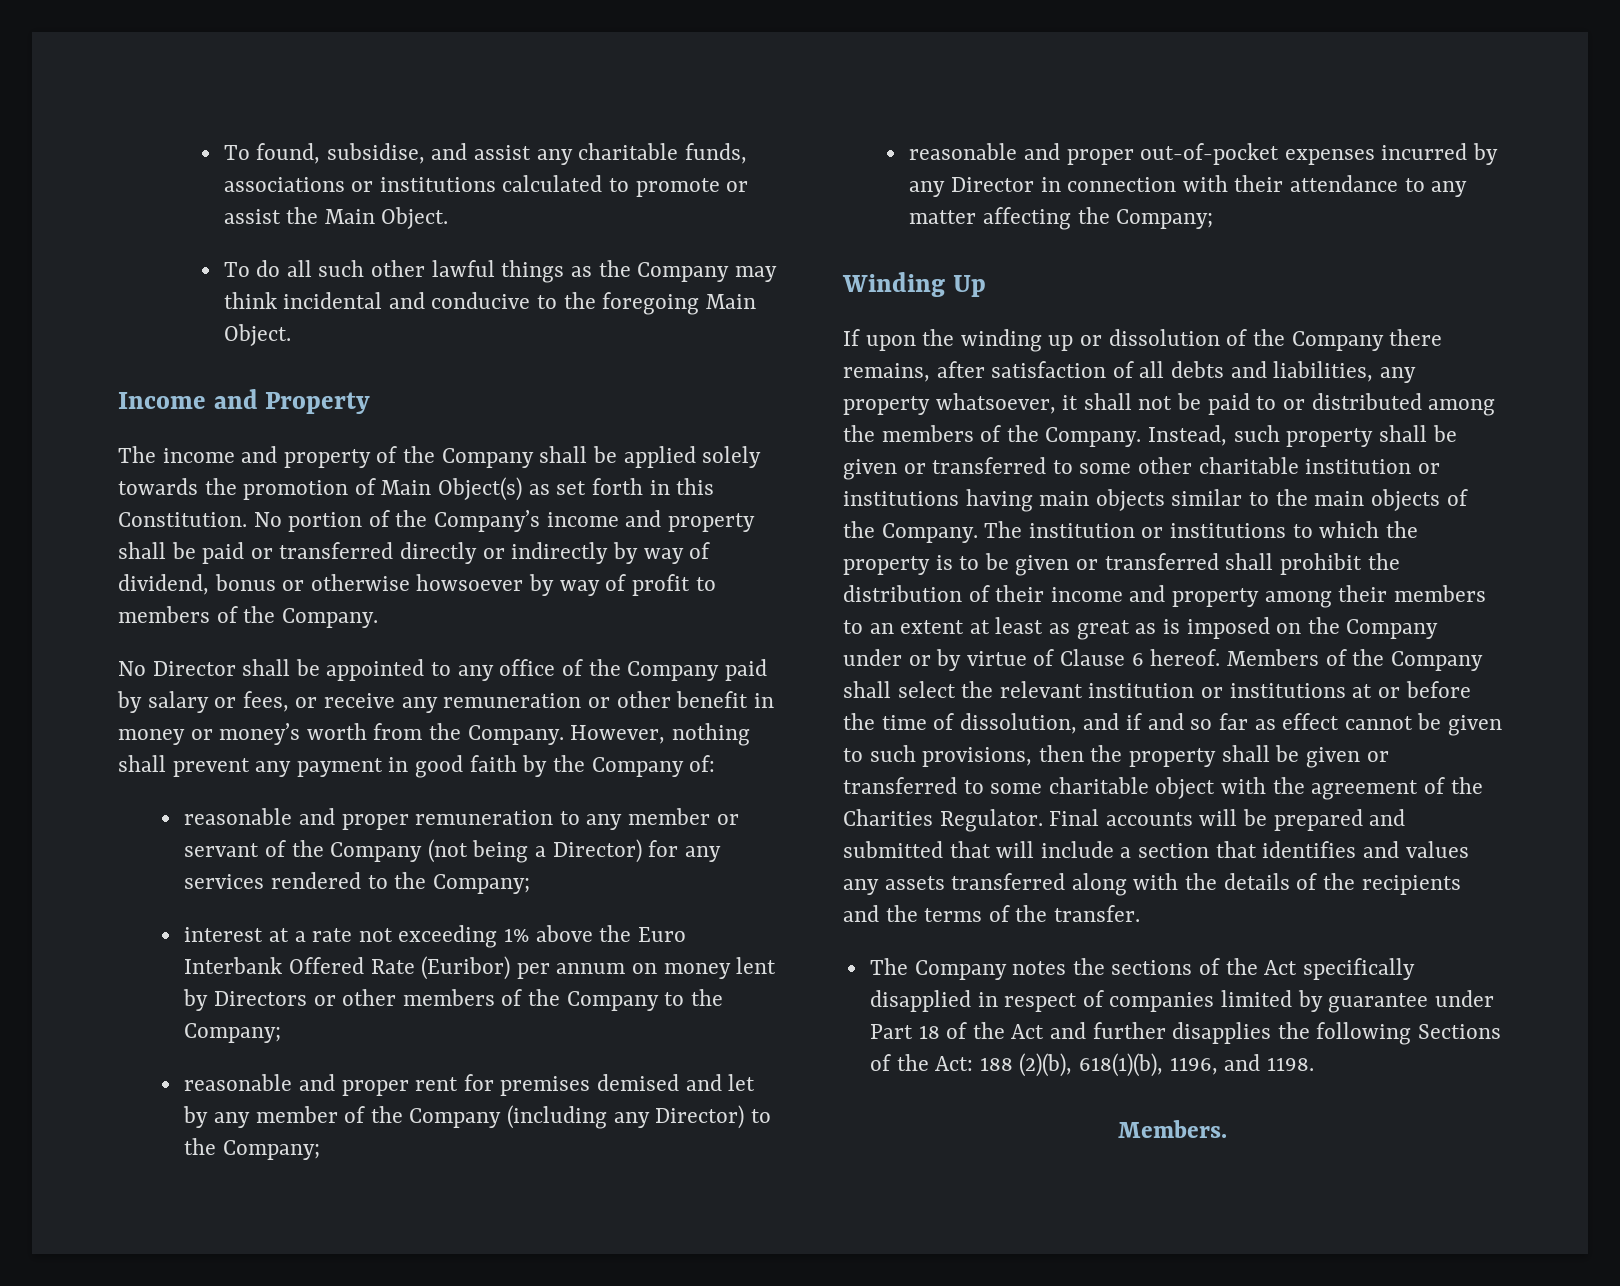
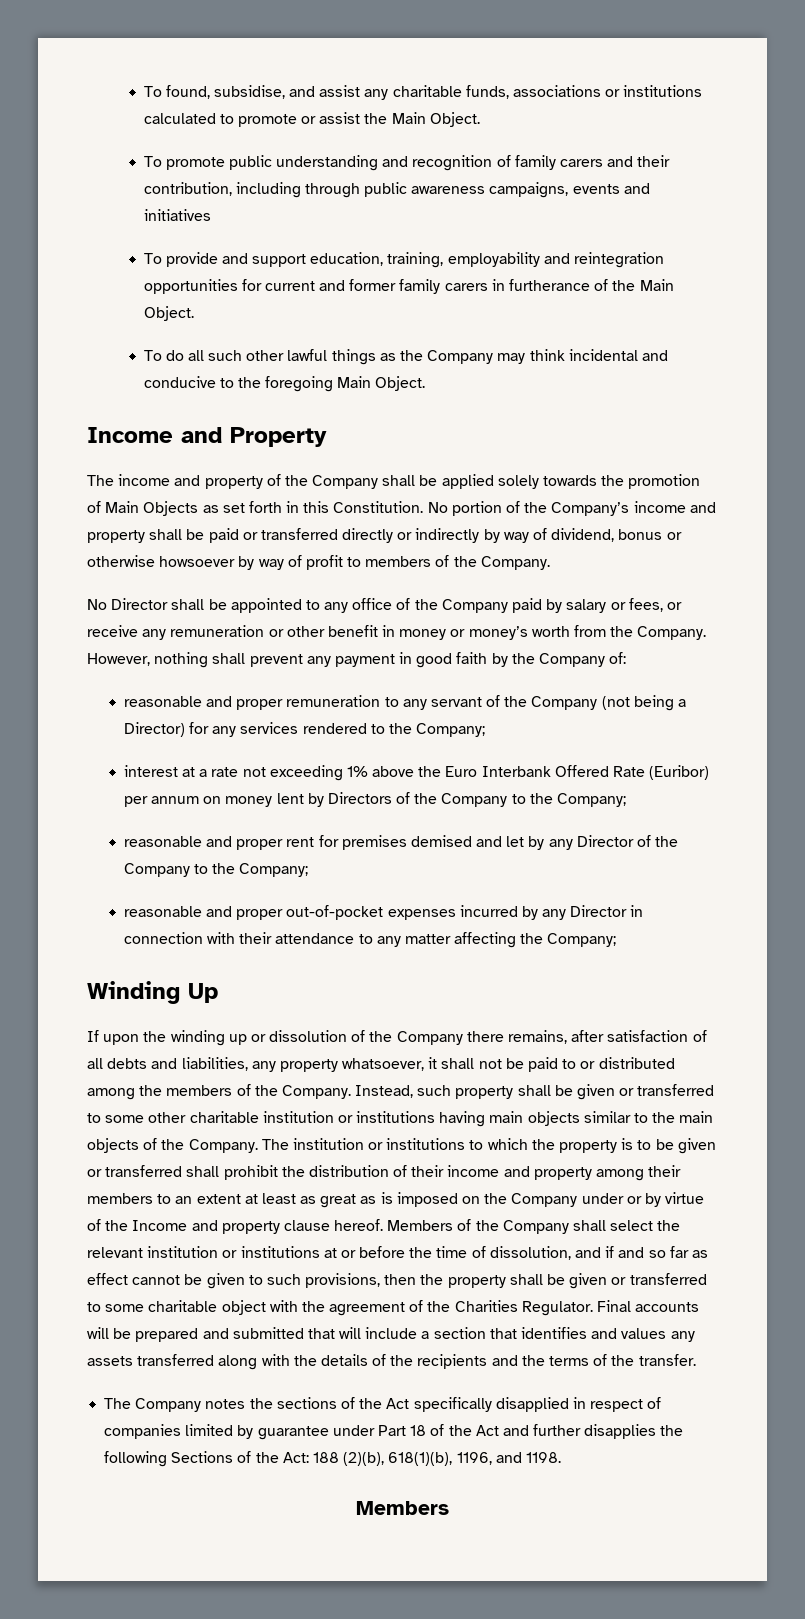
(449, 218) none -> [143,155,671,171] [143,182,650,198] [143,209,211,221] [143,252,664,268] [143,279,674,294] [143,306,194,321] // To promote public understanding and recognition of family carers and their contribution, including through public awareness campaigns, events and initiatives // To provide and support education, training, employability and reintegration opportunities for current and former family carers in furtherance of the Main Object.
[438,477,523,501] Object(s) -> [143,501,199,516] Objects
[627,808,739,825] member or -> (427, 704) none
[313,989,495,1006] or other members -> (392, 798) none
[255,1105,745,1129] member of the Company (including any Director) -> [576,835,679,847] [123,863,190,877] Director of the Company
[1060,649,1144,666] Clause 6 -> [105,1220,330,1234] the Income and property clause
[1118,1120,1227,1138] Members. -> [356,1501,449,1515] Members

